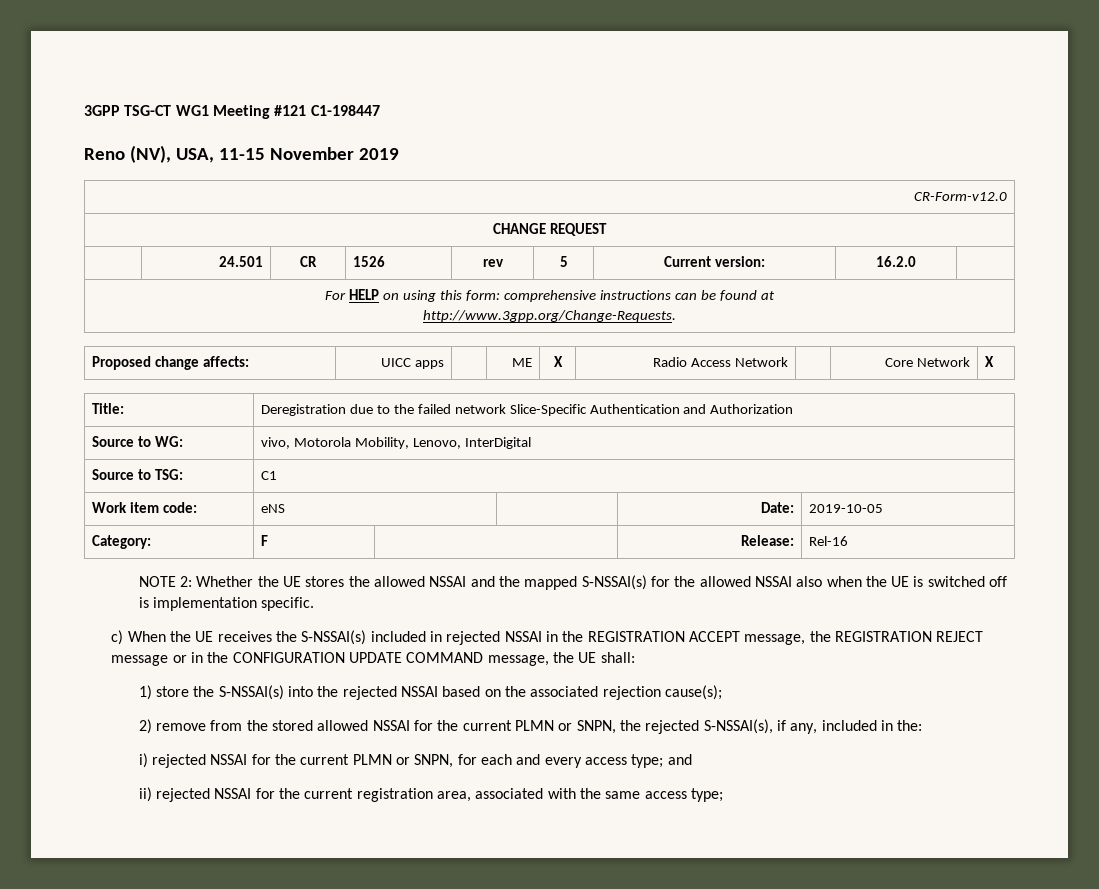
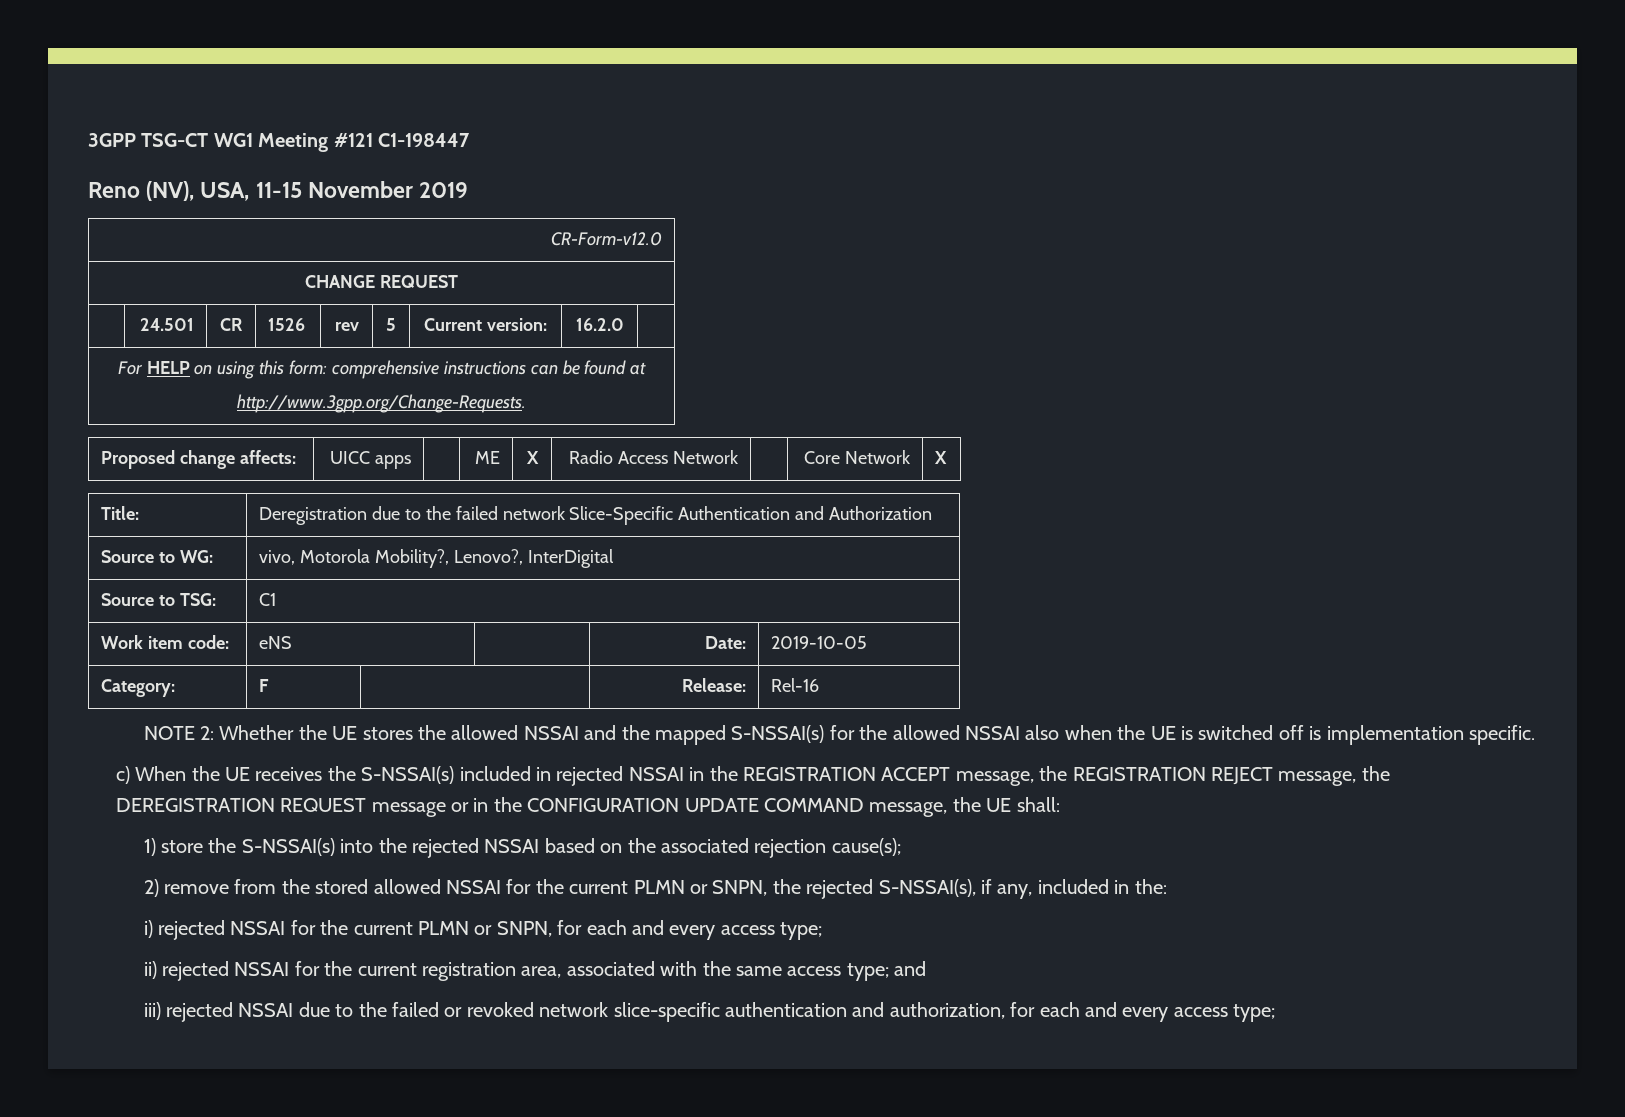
[354,437,461,449] Mobility, Lenovo, -> [375,549,523,568] Mobility?, Lenovo?,
(984, 636) none -> [1278,766,1390,786] [115,798,367,812] message, the DEREGISTRATION REQUEST
[667,754,692,765] and -> (823, 931) none
(723, 795) none -> [894,961,927,976] [143,1002,1276,1022] and // iii) rejected NSSAI due to the failed or revoked network slice-specific authentication and authorization, for each and every access type;

